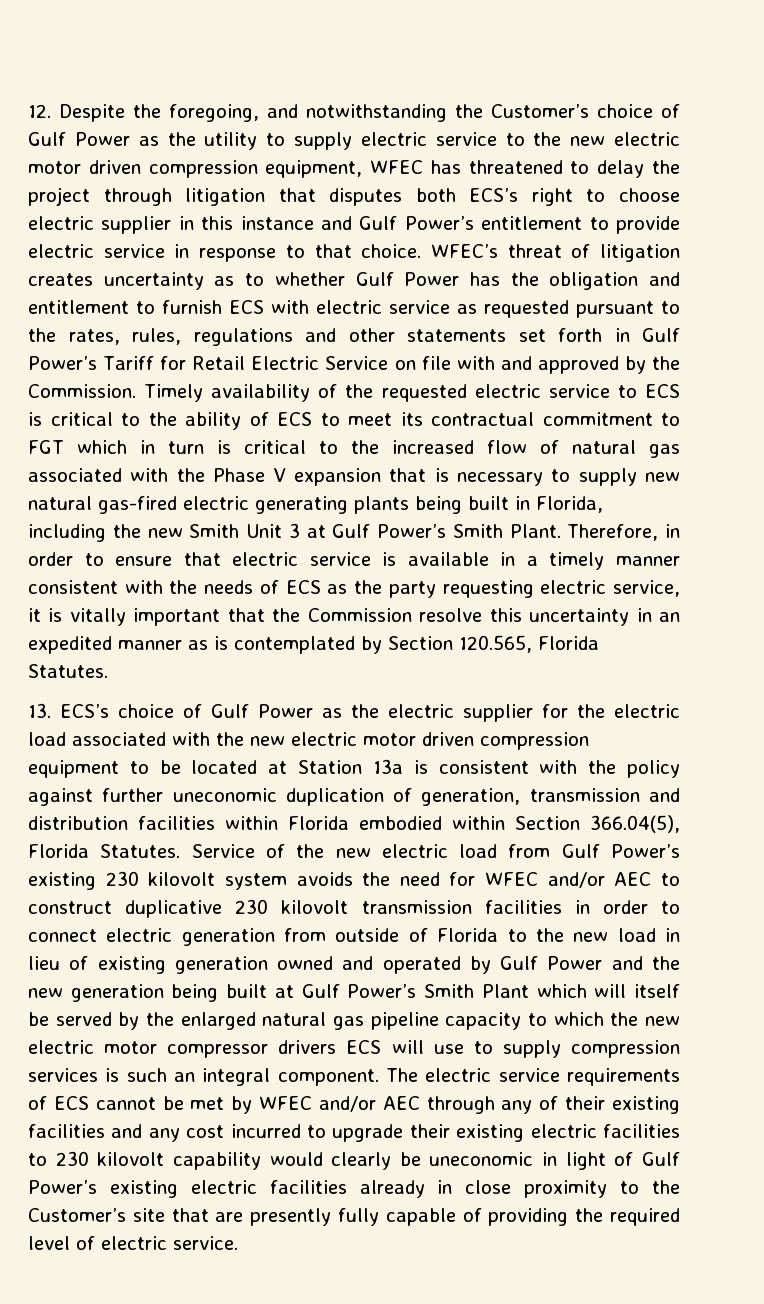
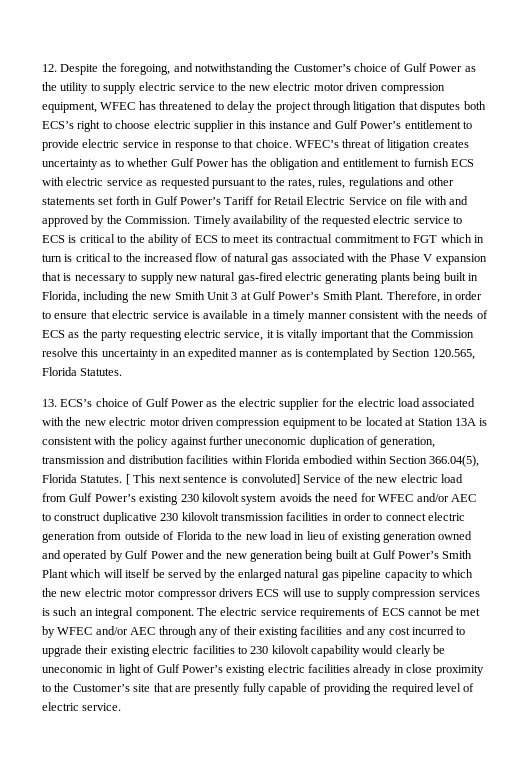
[372,759,403,774] 13a -> [454,418,476,426] 13A
(181, 851) none -> [125,474,300,485] [ This next sentence is convoluted]

